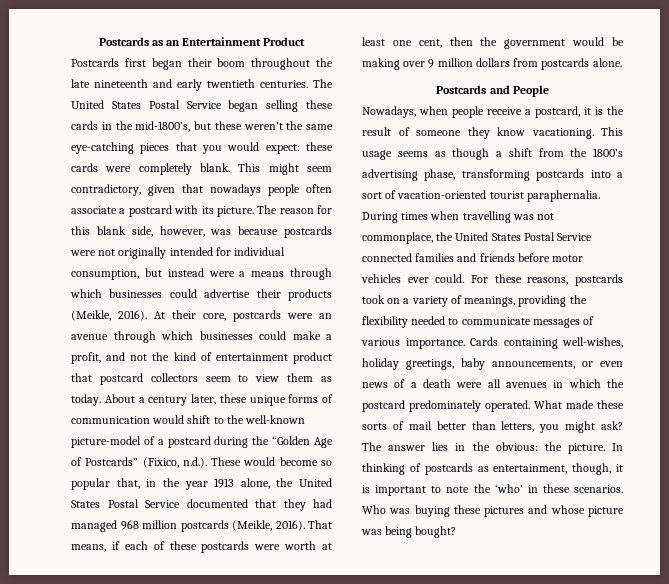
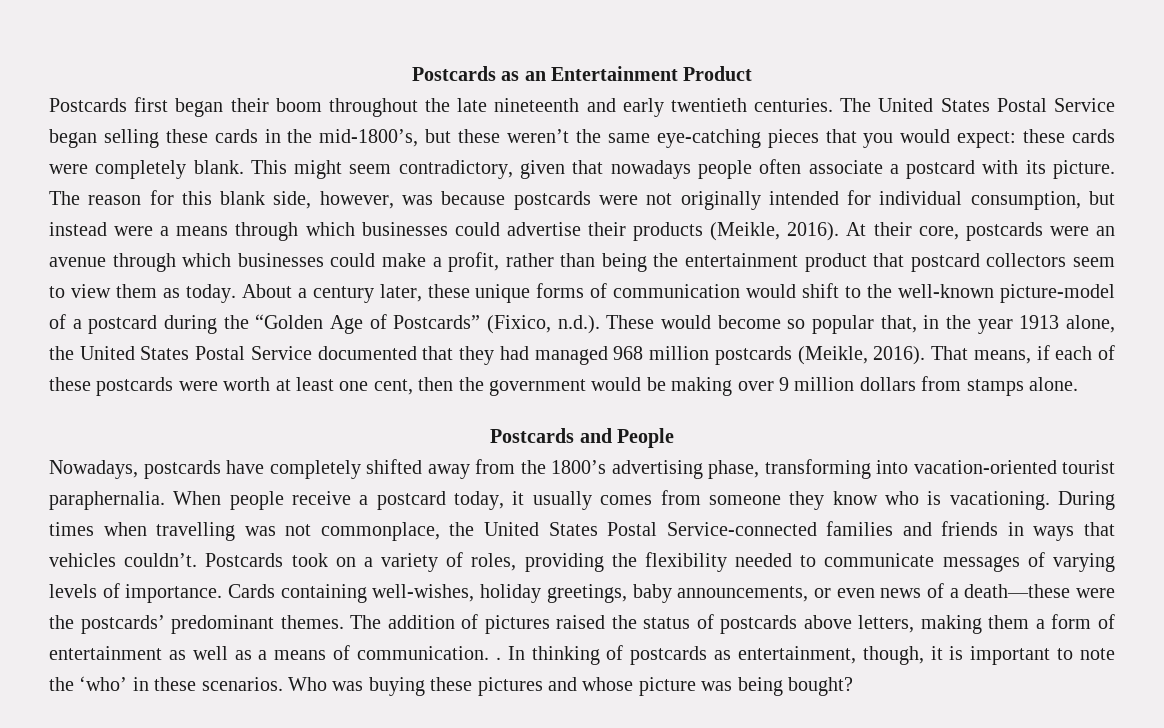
[106,352,212,361] and not the kind of -> [505,253,679,272] rather than being the
[541,58,590,70] postcards -> [966,379,1024,396] stamps
[419,106,624,118] [362,127,623,139] [362,148,532,160] when people receive a postcard, it is the result of someone they know vacationing. This usage seems as though a shift -> [143,459,470,479] postcards have completely shifted away
[536,169,623,181] [362,190,600,202] postcards into a sort of vacation-oriented tourist paraphernalia. -> [876,460,1115,474] [49,490,1050,510] into vacation-oriented tourist paraphernalia. When people receive a postcard today, it usually comes from someone they know who is vacationing.
[557,233,593,241] [362,253,412,262] Service connected -> [666,522,817,536] Service-connected
[517,253,584,262] [361,274,623,286] before motor vehicles ever could. For these reasons, postcards -> [1007,522,1115,541] [49,553,284,567] in ways that vehicles couldn’t. Postcards
[464,296,516,307] meanings, -> [471,553,517,571] roles,
[361,338,400,346] various -> [1052,553,1115,572] [49,583,120,598] varying levels of
[423,379,624,388] [362,400,624,412] [362,421,623,433] [362,442,605,454] death were all avenues in which the postcard predominately operated. What made these sorts of mail better than letters, you might ask? The answer lies in the obvious: the picture. -> [964,584,1115,598] [49,614,1115,634] [49,645,501,660] death—these were the postcards’ predominant themes. The addition of pictures raised the status of postcards above letters, making them a form of entertainment as well as a means of communication. .

